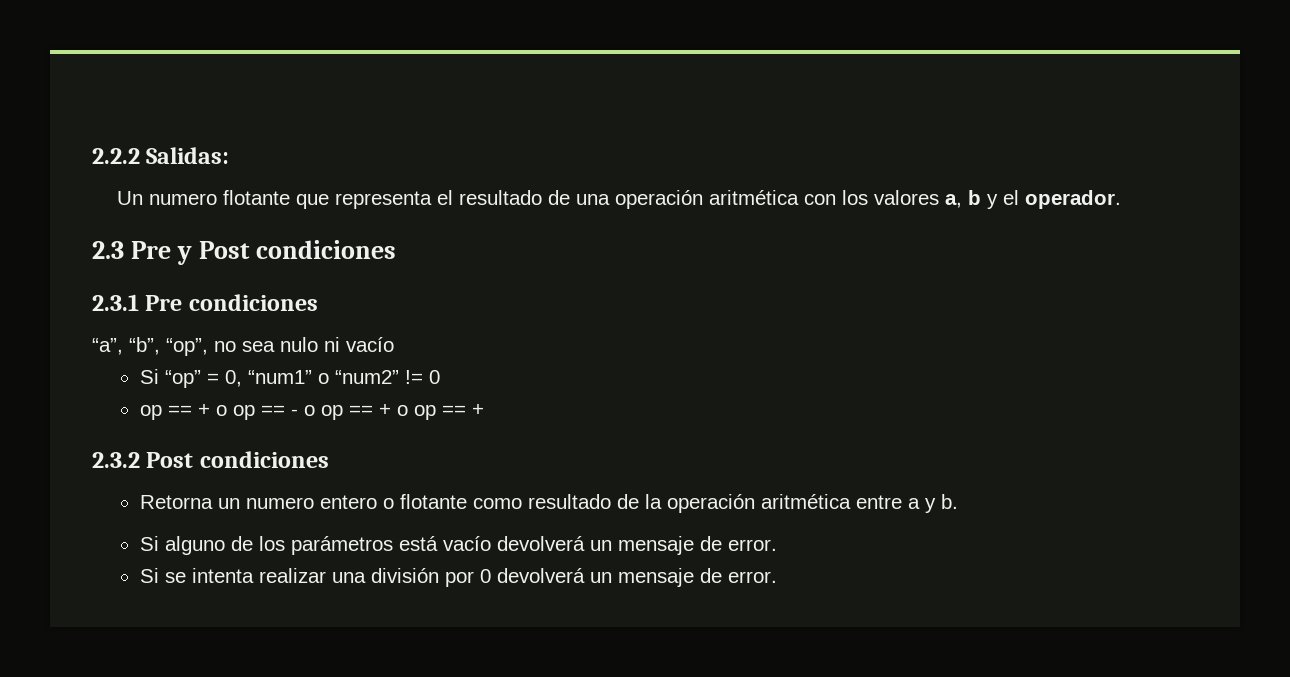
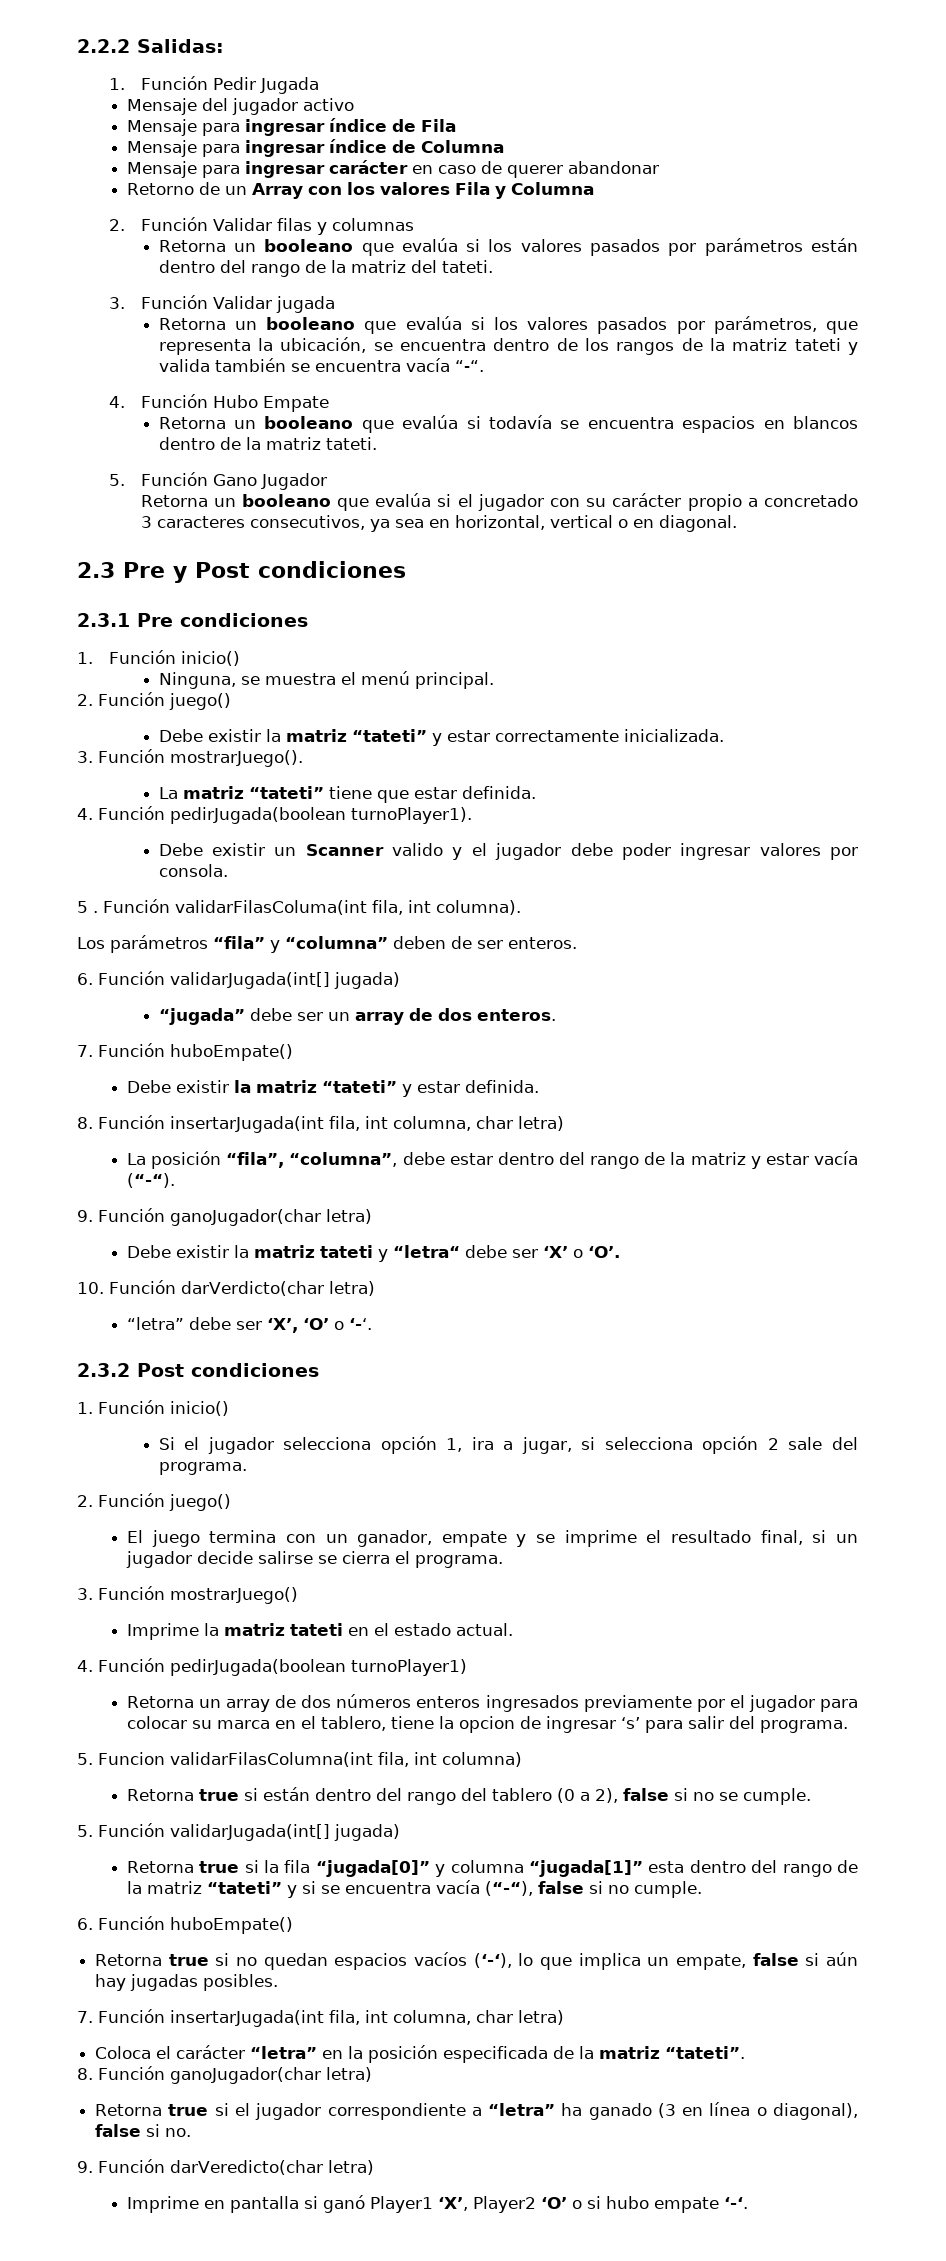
[117,190,1122,209] Un numero flotante que representa el resultado de una operación aritmética con los valores a, b y el operador. -> [108,76,319,94] [126,98,354,115] [126,118,456,136] [126,139,504,157] [126,160,659,178] [126,182,594,199] [108,217,415,235] [158,238,858,256] [158,260,493,277] [108,295,336,313] [158,316,858,334] [158,337,859,355] [158,358,484,372] [108,394,329,412] [158,415,859,433] [158,437,377,450] [108,472,327,490] [140,493,858,511] [140,515,737,532] 1. Función Pedir Jugada // Mensaje del jugador activo // Mensaje para ingresar índice de Fila // Mensaje para ingresar índice de Columna // Mensaje para ingresar carácter en caso de querer abandonar // Retorno de un Array con los valores Fila y Columna // 2. Función Validar filas y columnas // Retorna un booleano que evalúa si los valores pasados por parámetros están dentro del rango de la matriz del tateti. // 3. Función Validar jugada // Retorna un booleano que evalúa si los valores pasados por parámetros, que representa la ubicación, se encuentra dentro de los rangos de la matriz tateti y valida también se encuentra vacía “-“. // 4. Función Hubo Empate // Retorna un booleano que evalúa si todavía se encuentra espacios en blancos dentro de la matriz tateti. // 5. Función Gano Jugador // Retorna un booleano que evalúa si el jugador con su carácter propio a concretado 3 caracteres consecutivos, ya sea en horizontal, vertical o en diagonal.
[92,337,394,356] [139,369,440,388] [139,404,484,420] [92,451,329,468] [139,494,958,513] [139,536,777,555] [139,568,777,587] “a”, “b”, “op”, no sea nulo ni vacío // Si “op” = 0, “num1” o “num2” != 0 // op == + o op == - o op == + o op == + // 2.3.2 Post condiciones // Retorna un numero entero o flotante como resultado de la operación aritmética entre a y b. // Si alguno de los parámetros está vacío devolverá un mensaje de error. // Si se intenta realizar una división por 0 devolverá un mensaje de error. -> [77,650,240,666] [158,671,494,689] [77,692,231,710] [158,729,724,746] [77,749,303,767] [158,786,536,803] [77,806,472,824] [158,843,858,860] [158,864,228,877] [77,899,521,915] [77,935,577,953] [77,971,400,989] [158,1008,556,1025] [77,1043,293,1061] [126,1080,539,1097] [77,1115,564,1133] [126,1151,858,1169] [126,1173,175,1188] [77,1208,372,1226] [126,1245,620,1262] [77,1280,375,1296] [126,1317,372,1333] [77,1363,319,1377] [77,1400,229,1416] [158,1436,859,1454] [158,1462,247,1475] [77,1493,231,1511] [126,1530,858,1547] [125,1551,503,1568] [77,1586,298,1604] [126,1623,513,1640] [77,1658,467,1676] [126,1694,859,1712] [126,1716,848,1733] [77,1752,522,1767] [126,1787,811,1805] [77,1823,400,1841] [126,1860,858,1877] [126,1880,702,1898] [77,1916,293,1934] [95,1952,858,1970] [95,1974,279,1991] [77,2009,564,2027] [95,2045,746,2063] [77,2066,372,2084] [95,2102,858,2120] [95,2124,192,2137] [77,2159,374,2175] [126,2195,748,2213] 1. Función inicio() // Ninguna, se muestra el menú principal. // 2. Función juego() // Debe existir la matriz “tateti” y estar correctamente inicializada. // 3. Función mostrarJuego(). // La matriz “tateti” tiene que estar definida. // 4. Función pedirJugada(boolean turnoPlayer1). // Debe existir un Scanner valido y el jugador debe poder ingresar valores por consola. // 5 . Función validarFilasColuma(int fila, int columna). // Los parámetros “fila” y “columna” deben de ser enteros. // 6. Función validarJugada(int[] jugada) // “jugada” debe ser un array de dos enteros. // 7. Función huboEmpate() // Debe existir la matriz “tateti” y estar definida. // 8. Función insertarJugada(int fila, int columna, char letra) // La posición “fila”, “columna”, debe estar dentro del rango de la matriz y estar vacía (“-“). // 9. Función ganoJugador(char letra) // Debe existir la matriz tateti y “letra“ debe ser ‘X’ o ‘O’. // 10. Función darVerdicto(char letra) // “letra” debe ser ‘X’, ‘O’ o ‘-‘. // 2.3.2 Post condiciones // 1. Función inicio() // Si el jugador selecciona opción 1, ira a jugar, si selecciona opción 2 sale del programa. // 2. Función juego() // El juego termina con un ganador, empate y se imprime el resultado final, si un jugador decide salirse se cierra el programa. // 3. Función mostrarJuego() // Imprime la matriz tateti en el estado actual. // 4. Función pedirJugada(boolean turnoPlayer1) // Retorna un array de dos números enteros ingresados previamente por el jugador para colocar su marca en el tablero, tiene la opcion de ingresar ‘s’ para salir del programa. // 5. Funcion validarFilasColumna(int fila, int columna) // Retorna true si están dentro del rango del tablero (0 a 2), false si no se cumple. // 5. Función validarJugada(int[] jugada) // Retorna true si la fila “jugada[0]” y columna “jugada[1]” esta dentro del rango de la matriz “tateti” y si se encuentra vacía (“-“), false si no cumple. // 6. Función huboEmpate() // Retorna true si no quedan espacios vacíos (‘-‘), lo que implica un empate, false si aún hay jugadas posibles. // 7. Función insertarJugada(int fila, int columna, char letra) // Coloca el carácter “letra” en la posición especificada de la matriz “tateti”. // 8. Función ganoJugador(char letra) // Retorna true si el jugador correspondiente a “letra” ha ganado (3 en línea o diagonal), false si no. // 9. Función darVeredicto(char letra) // Imprime en pantalla si ganó Player1 ‘X’, Player2 ‘O’ o si hubo empate ‘-‘.

